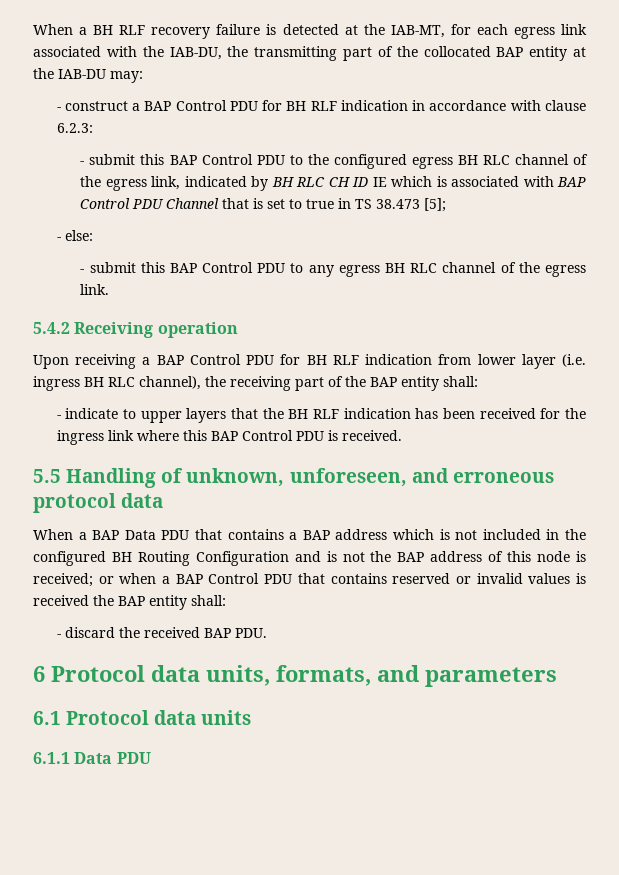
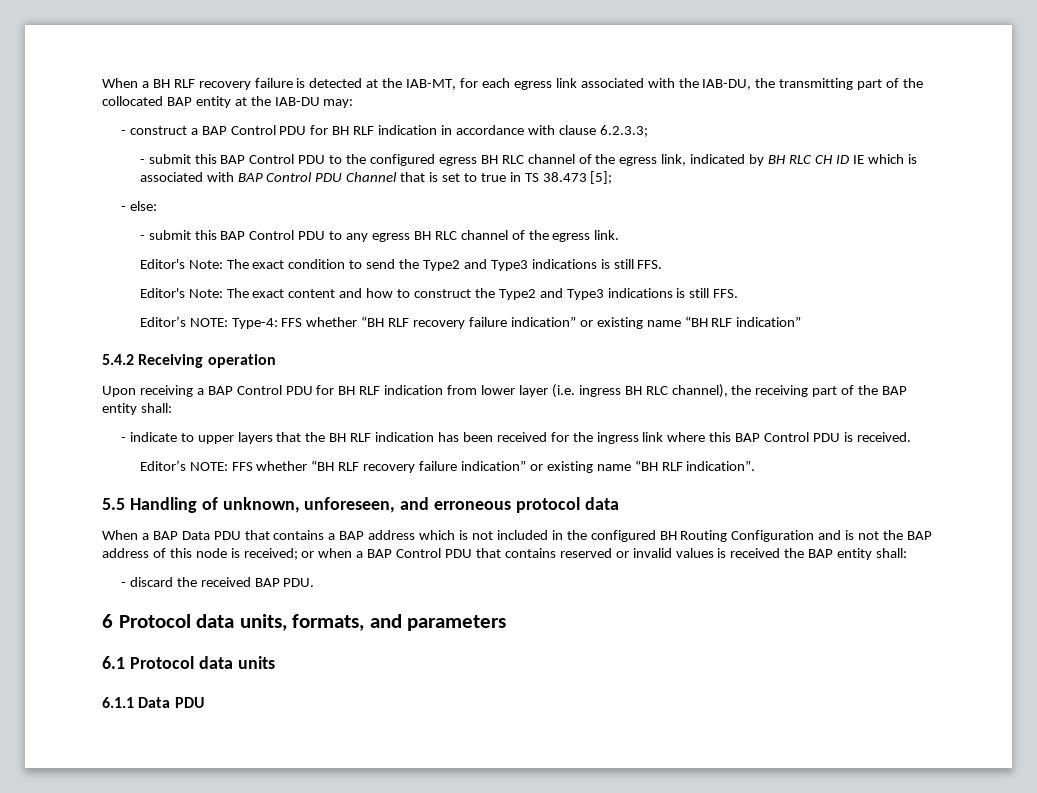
[56,123,93,133] 6.2.3: -> [599,125,648,137] 6.2.3.3;
(110, 289) none -> [139,259,663,271] [139,288,739,300] [139,316,802,329] // Editor's Note: The exact condition to send the Type2 and Type3 indications is still FFS. // Editor's Note: The exact content and how to construct the Type2 and Type3 indications is still FFS. // Editor’s NOTE: Type-4: FFS whether “BH RLF recovery failure indication” or existing name “BH RLF indication”
(402, 435) none -> [139,460,756,473] // Editor’s NOTE: FFS whether “BH RLF recovery failure indication” or existing name “BH RLF indication”.

